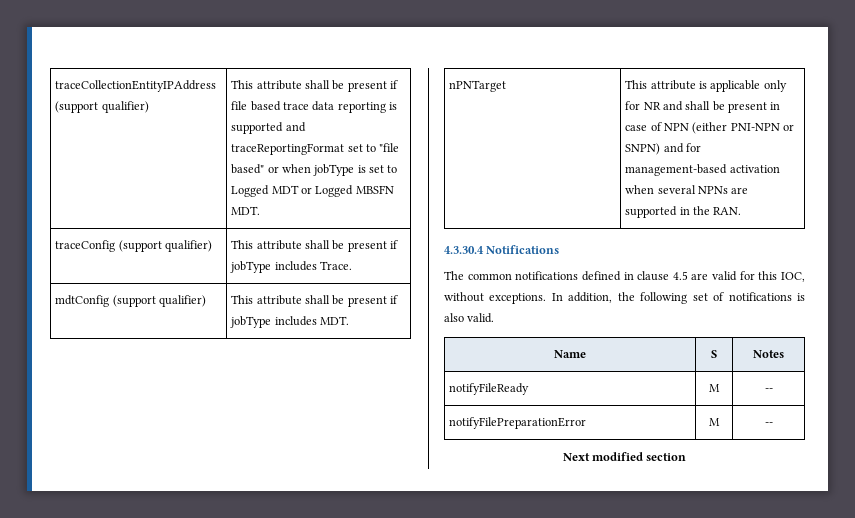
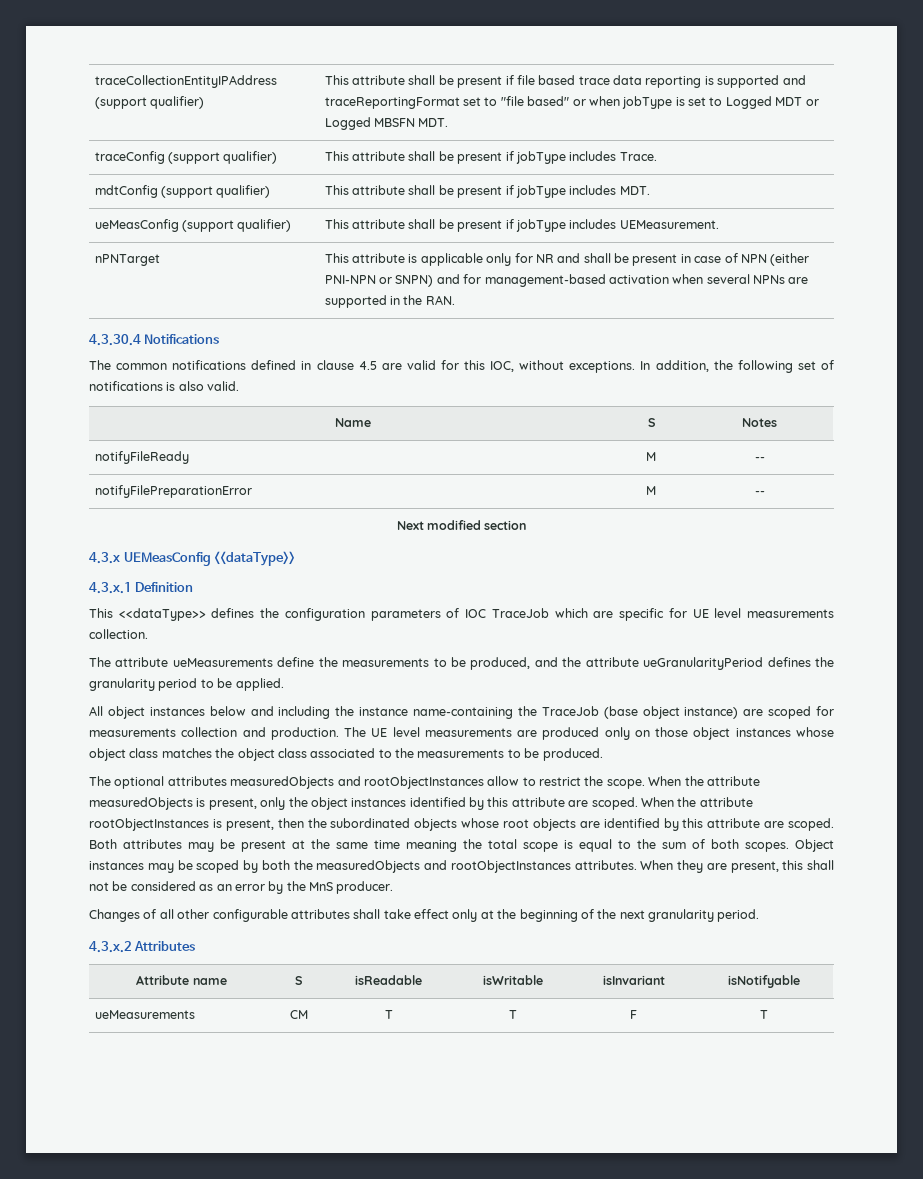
(349, 320) none -> [94,219,292,232] [324,219,719,232] // ueMeasConfig (support qualifier) | This attribute shall be present if jobType includes UEMeasurement.
(687, 457) none -> [89,551,296,566] [89,582,194,594] [89,608,835,621] [89,629,148,639] [89,657,835,670] [89,678,284,691] [89,706,834,719] [89,727,834,740] [89,748,603,761] [89,776,760,789] [89,797,753,810] [89,818,834,831] [89,839,834,852] [89,860,834,873] [89,881,394,894] [89,909,760,922] [89,941,196,953] [136,975,227,985] [295,976,302,985] [355,975,422,985] [483,975,543,985] [602,975,665,985] [728,975,800,988] [94,1010,195,1019] [289,1010,308,1019] [384,1010,393,1019] [509,1010,517,1019] [630,1010,637,1019] [760,1010,768,1019] // 4.3.x UEMeasConfig <<dataType>> // 4.3.x.1 Definition // This <<dataType>> defines the configuration parameters of IOC TraceJob which are specific for UE level measurements collection. // The attribute ueMeasurements define the measurements to be produced, and the attribute ueGranularityPeriod defines the granularity period to be applied. // All object instances below and including the instance name-containing the TraceJob (base object instance) are scoped for measurements collection and production. The UE level measurements are produced only on those object instances whose object class matches the object class associated to the measurements to be produced. // The optional attributes measuredObjects and rootObjectInstances allow to restrict the scope. When the attribute measuredObjects is present, only the object instances identified by this attribute are scoped. When the attribute rootObjectInstances is present, then the subordinated objects whose root objects are identified by this attribute are scoped. Both attributes may be present at the same time meaning the total scope is equal to the sum of both scopes. Object instances may be scoped by both the measuredObjects and rootObjectInstances attributes. When they are present, this shall not be considered as an error by the MnS producer. // Changes of all other configurable attributes shall take effect only at the beginning of the next granularity period. // 4.3.x.2 Attributes // Attribute name | S | isReadable | isWritable | isInvariant | isNotifyable // ueMeasurements | CM | T | T | F | T

